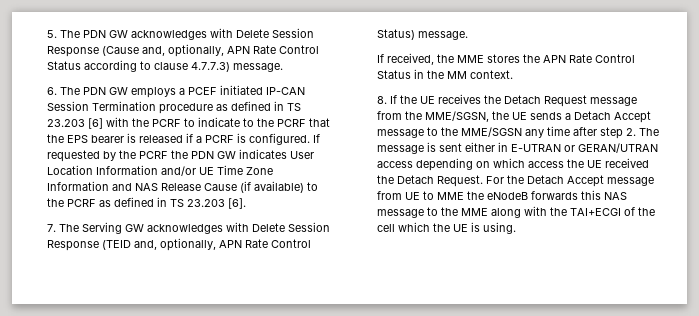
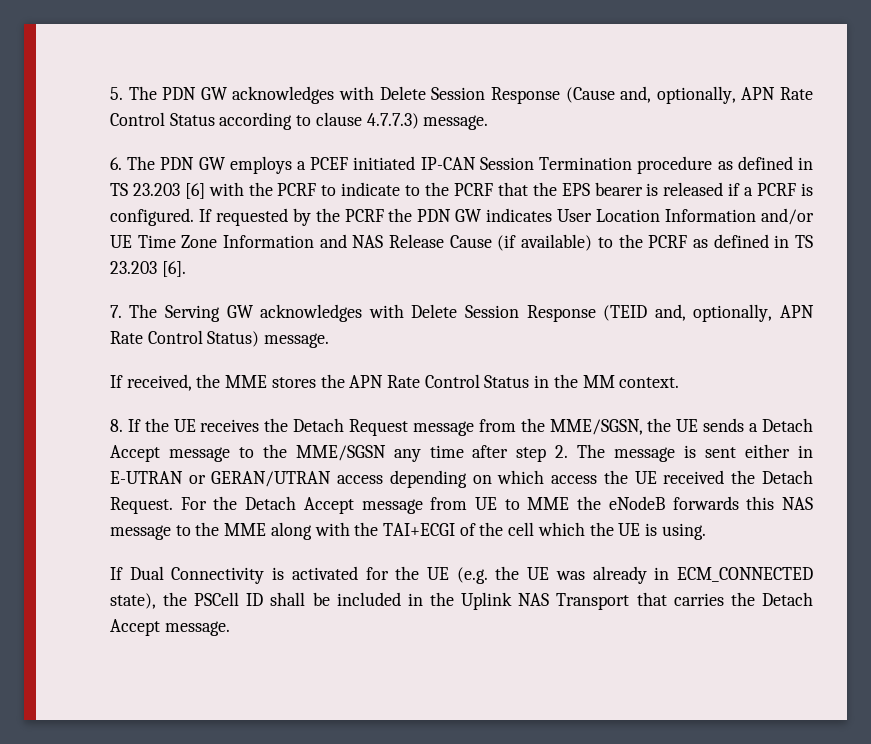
(516, 228) none -> [109,566,813,584] [109,592,814,610] [109,619,230,636] // If Dual Connectivity is activated for the UE (e.g. the UE was already in ECM_CONNECTED state), the PSCell ID shall be included in the Uplink NAS Transport that carries the Detach Accept message.

